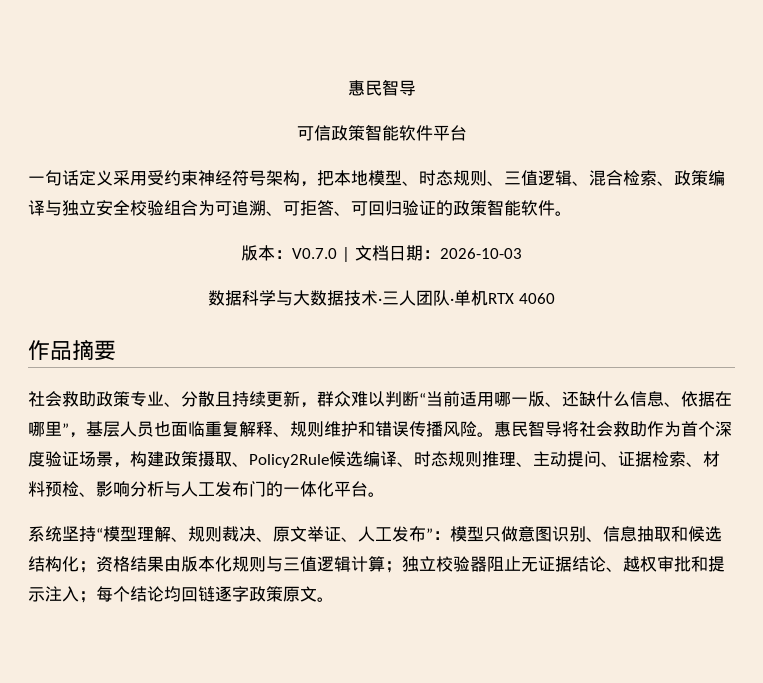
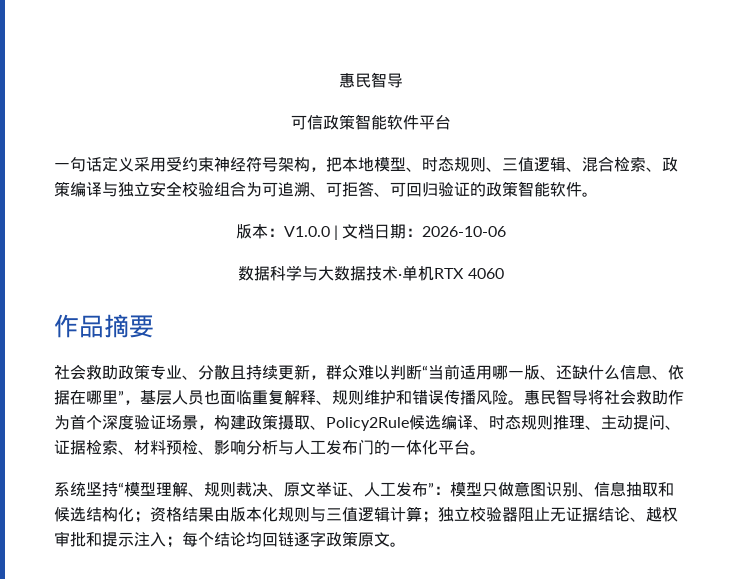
[292,248,338,259] V0.7.0 -> [283,226,330,237] V1.0.0
[439,248,522,259] 2026-10-03 -> [422,226,507,237] 2026-10-06
[382,290,455,306] 三人团队· -> (403, 276) none

